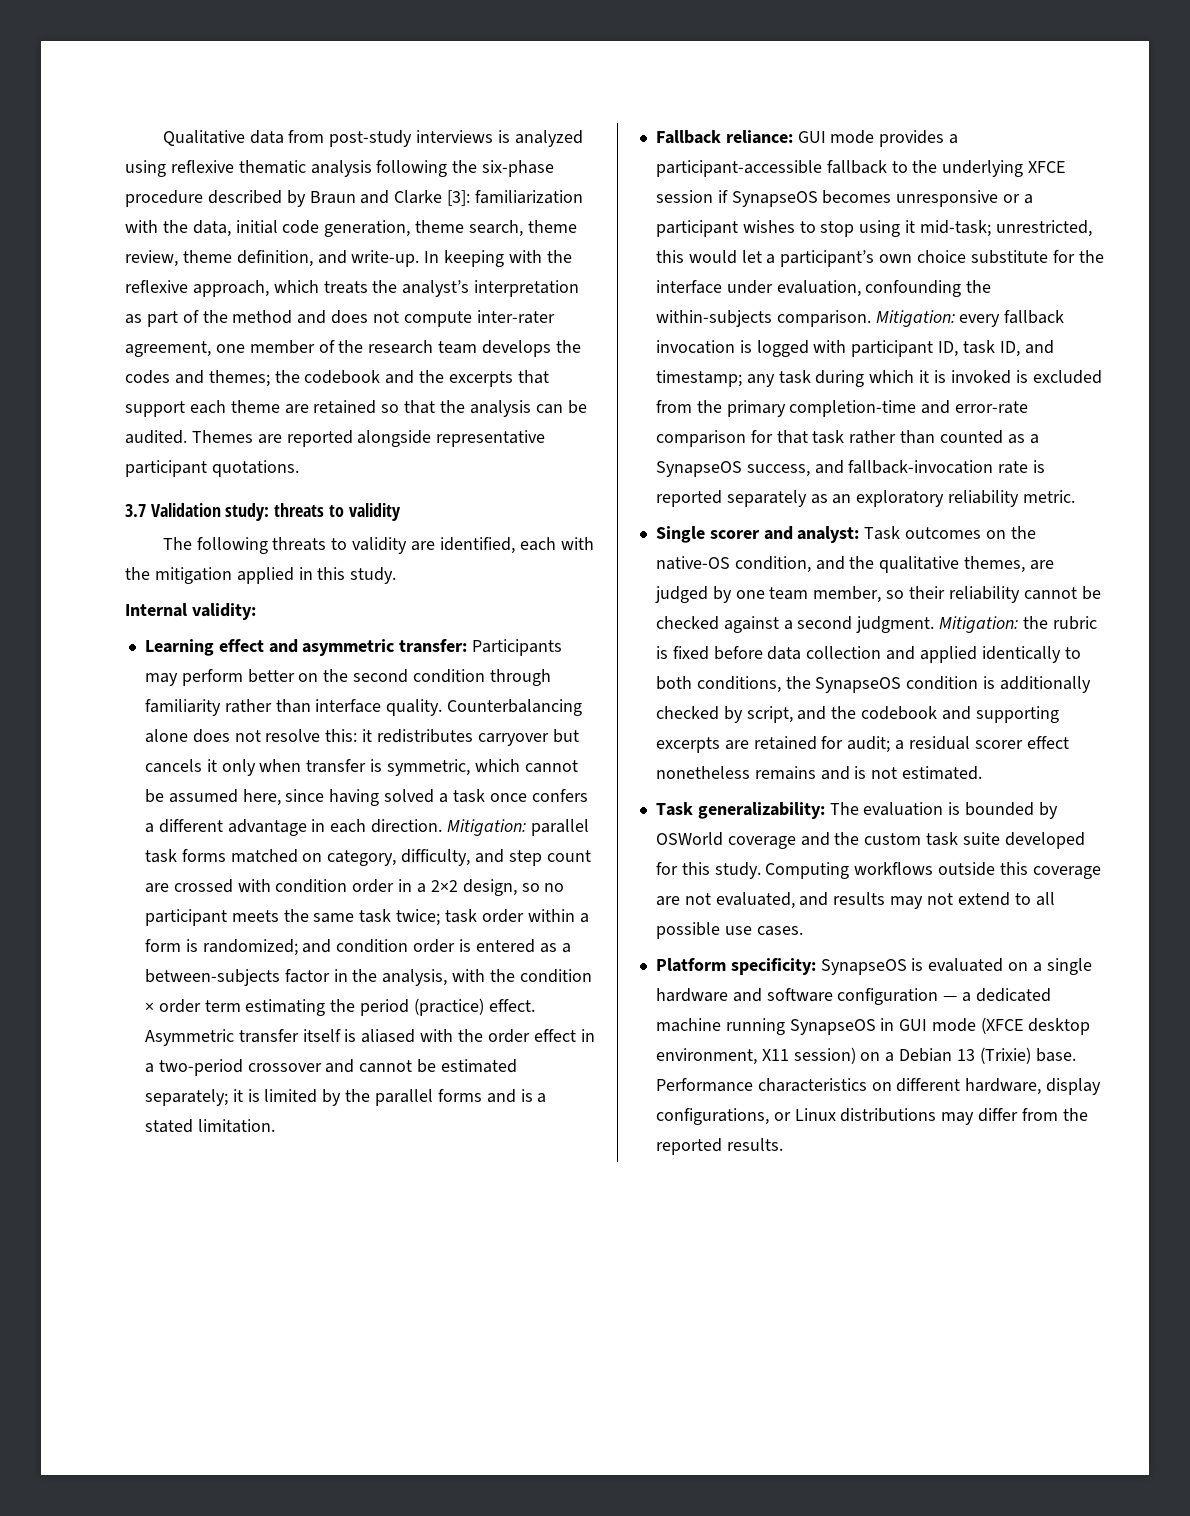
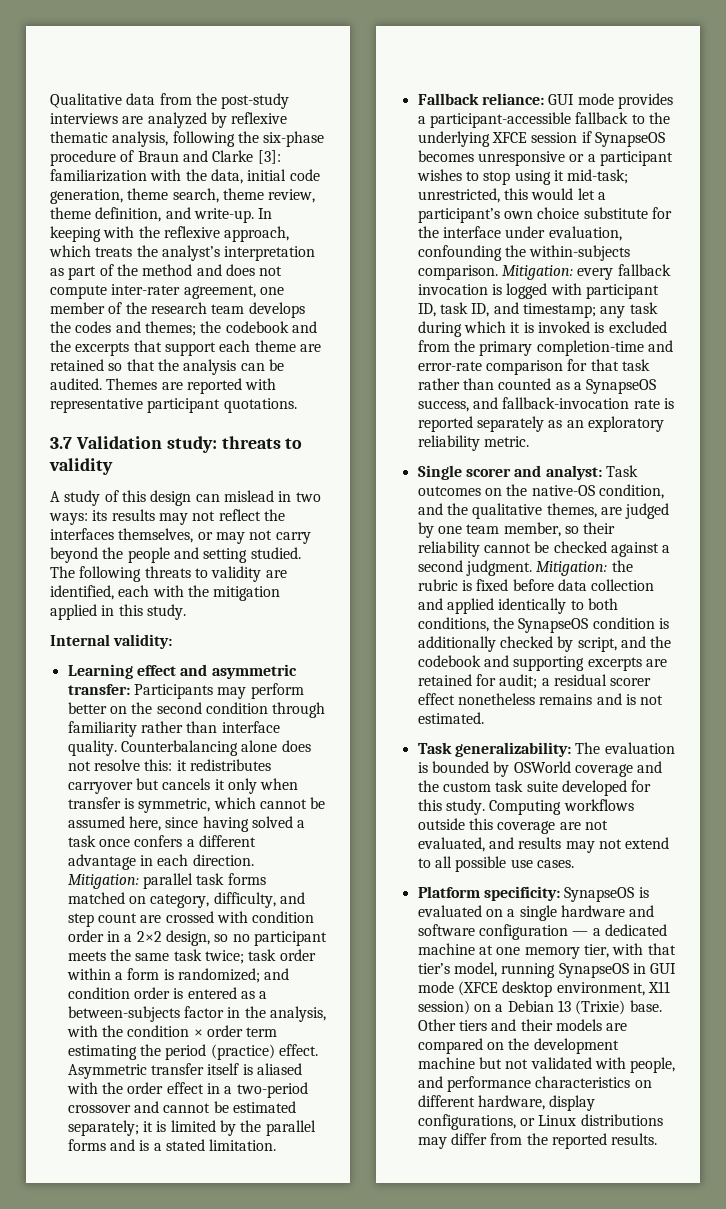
(325, 136) none -> [195,93,217,105] the
[498,130,583,147] [125,160,166,177] is analyzed using -> [122,112,227,128] are analyzed by
[310,160,372,177] analysis -> [112,131,169,147] analysis,
[207,190,306,207] described by -> [120,150,135,162] of
[357,430,432,447] alongside -> [245,378,277,390] with
(401, 512) none -> [50,490,321,506] [49,509,285,525] [50,528,311,544] [50,547,301,563] A study of this design can mislead in two ways: its results may not reflect the interfaces themselves, or may not carry beyond the people and setting studied.
(721, 1025) none -> [478,943,676,959] [417,962,497,977] at one memory tier, with that tier’s model,
[655,1078,753,1092] Performance -> [417,1019,628,1031] [417,1038,619,1054] [417,1057,676,1073] [417,1076,531,1092] Other tiers and their models are compared on the development machine but not validated with people, and performance

